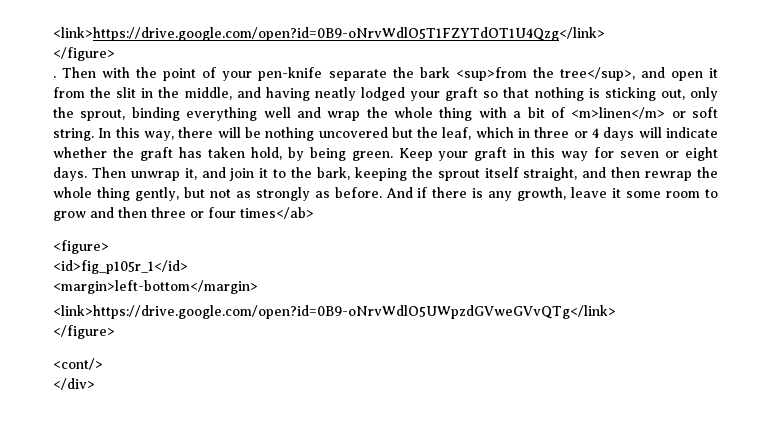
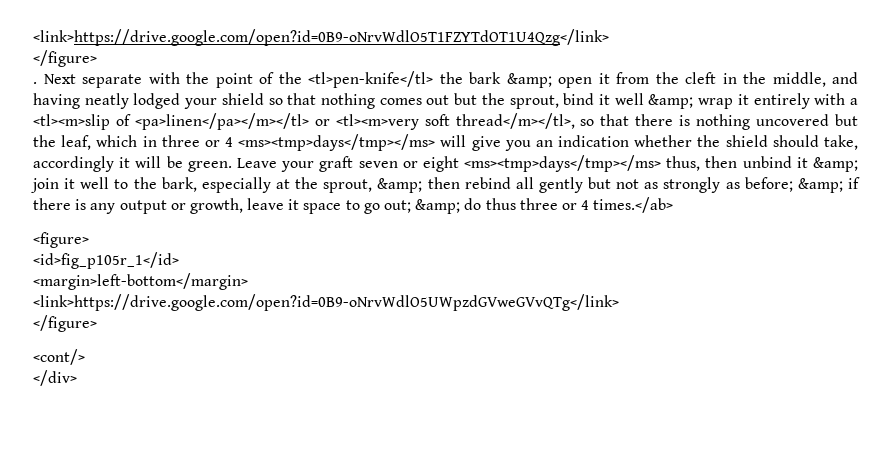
[62,67,97,78] Then -> [43,74,142,88] Next separate
[222,67,665,81] your pen-knife separate the bark <sup>from the tree</sup>, and -> [278,71,552,88] the <tl>pen-knife</tl> the bark &amp;
[116,87,137,98] slit -> [685,72,716,84] cleft
[445,87,479,101] graft -> [221,93,264,105] shield
[588,87,718,101] [53,107,718,121] [53,127,261,141] is sticking out, only the sprout, binding everything well and wrap the whole thing with a bit of <m>linen</m> or soft string. In this way, there will be -> [379,93,858,109] [33,113,691,130] comes out but the sprout, bind it well &amp; wrap it entirely with a <tl><m>slip of <pa>linen</pa></m></tl> or <tl><m>very soft thread</m></tl>, so that there is
[603,127,718,141] [53,147,719,161] [53,167,226,181] days will indicate whether the graft has taken hold, by being green. Keep your graft in this way for seven or eight days. Then unwrap it, and -> [238,134,858,151] [33,155,858,172] <ms><tmp>days</tmp></ms> will give you an indication whether the shield should take, accordingly it will be green. Leave your graft seven or eight <ms><tmp>days</tmp></ms> thus, then unbind it &amp;
(269, 173) none -> [80,177,110,189] well
[354,167,719,181] [53,187,179,201] keeping the sprout itself straight, and then rewrap the whole thing gently, -> [201,177,583,193] especially at the sprout, &amp; then rebind all gently
[334,187,413,198] before. And -> [744,177,843,193] before; &amp;
(513, 196) none -> [119,200,186,214] output or
[626,189,719,198] [53,207,314,221] some room to grow and then three or four times</ab> -> [303,197,674,214] space to go out; &amp; do thus three or 4 times.</ab>

